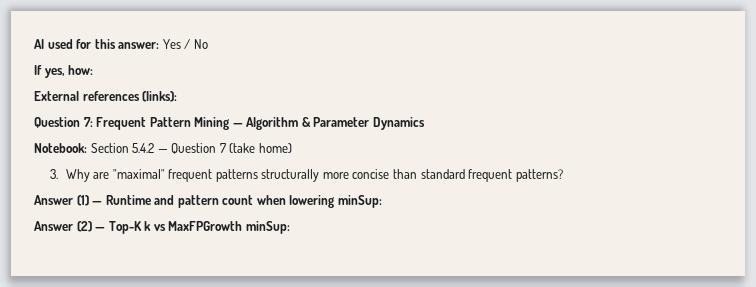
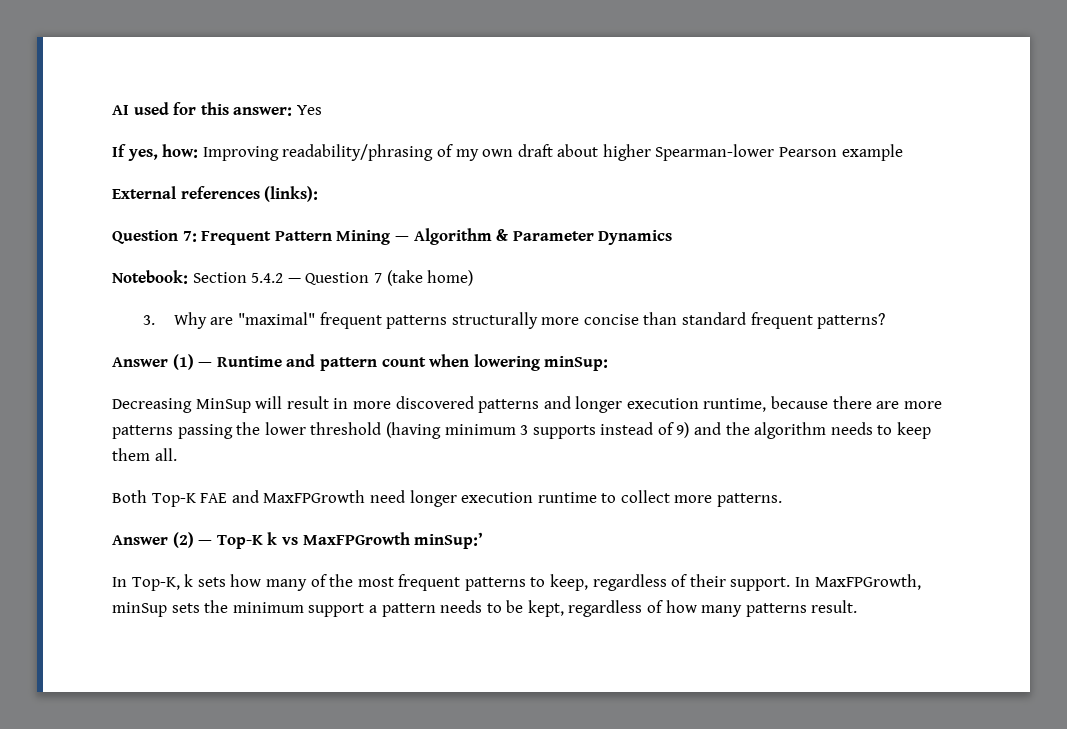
[184,39,208,49] / No -> (322, 110) none
(94, 70) none -> [202,144,903,161] Improving readability/phrasing of my own draft about higher Spearman-lower Pearson example
(382, 201) none -> [112,396,942,413] [112,422,932,439] [112,448,177,461] [112,490,783,507] // Decreasing MinSup will result in more discovered patterns and longer execution runtime, because there are more patterns passing the lower threshold (having minimum 3 supports instead of 9) and the algorithm needs to keep them all. // Both Top-K FAE and MaxFPGrowth need longer execution runtime to collect more patterns.
[245,221,290,234] minSup: -> [414,532,484,549] [112,574,921,591] [112,600,858,617] minSup:’ // In Top-K, k sets how many of the most frequent patterns to keep, regardless of their support. In MaxFPGrowth, minSup sets the minimum support a pattern needs to be kept, regardless of how many patterns result.

